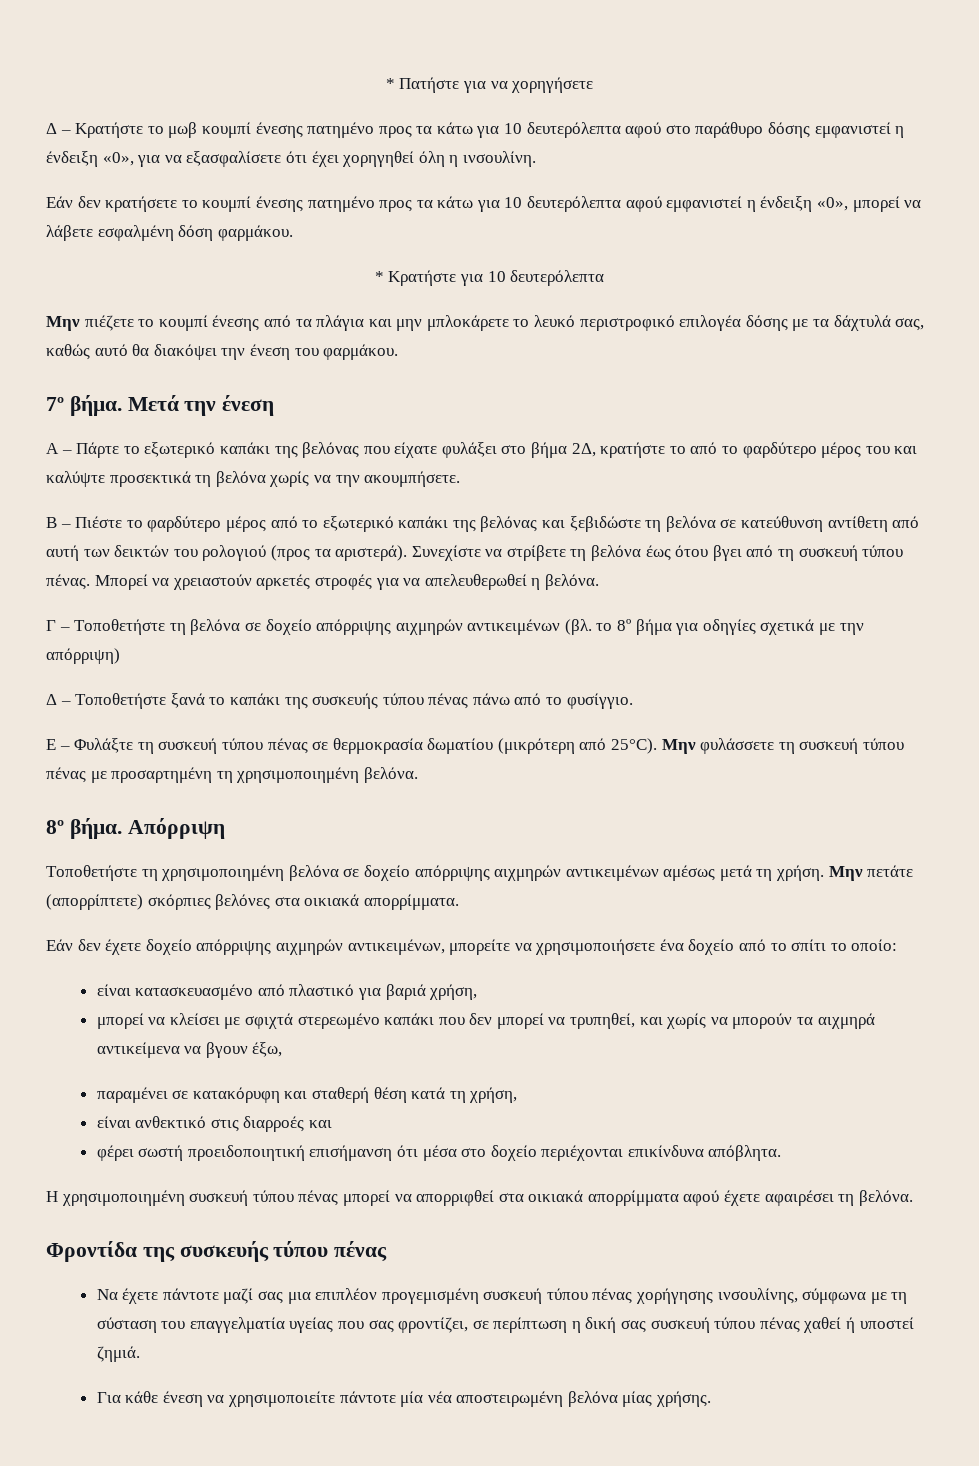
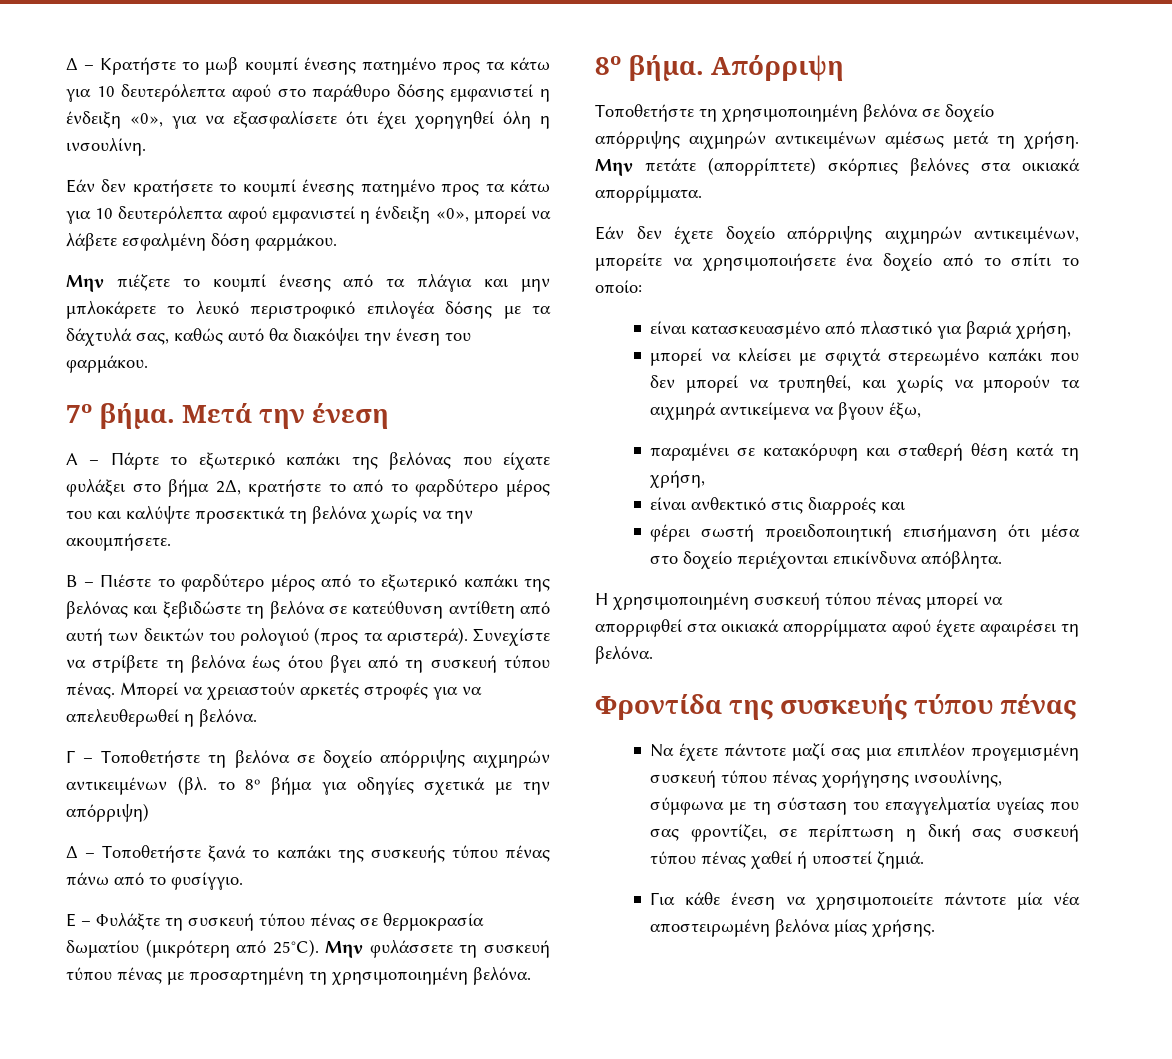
[385,77,594,93] * Πατήστε για να χορηγήσετε // -> (66, 64) none
[374,270,605,286] // * Κρατήστε για 10 δευτερόλεπτα -> (337, 242) none

